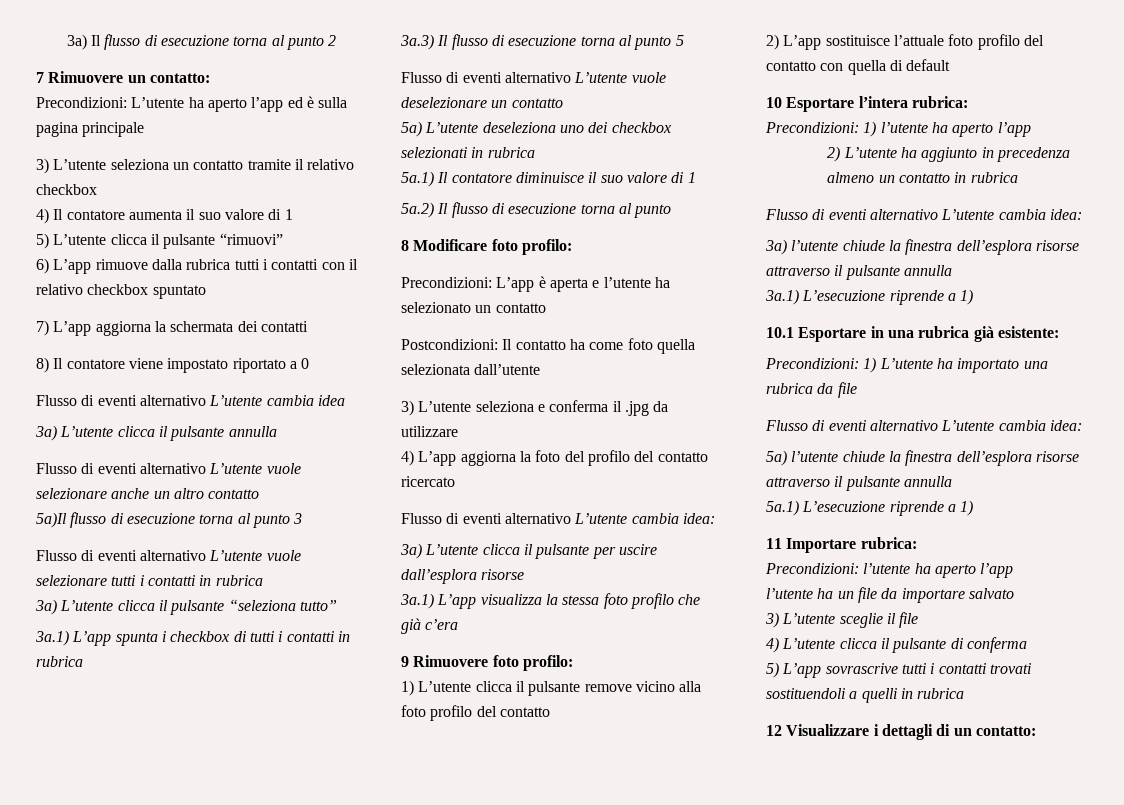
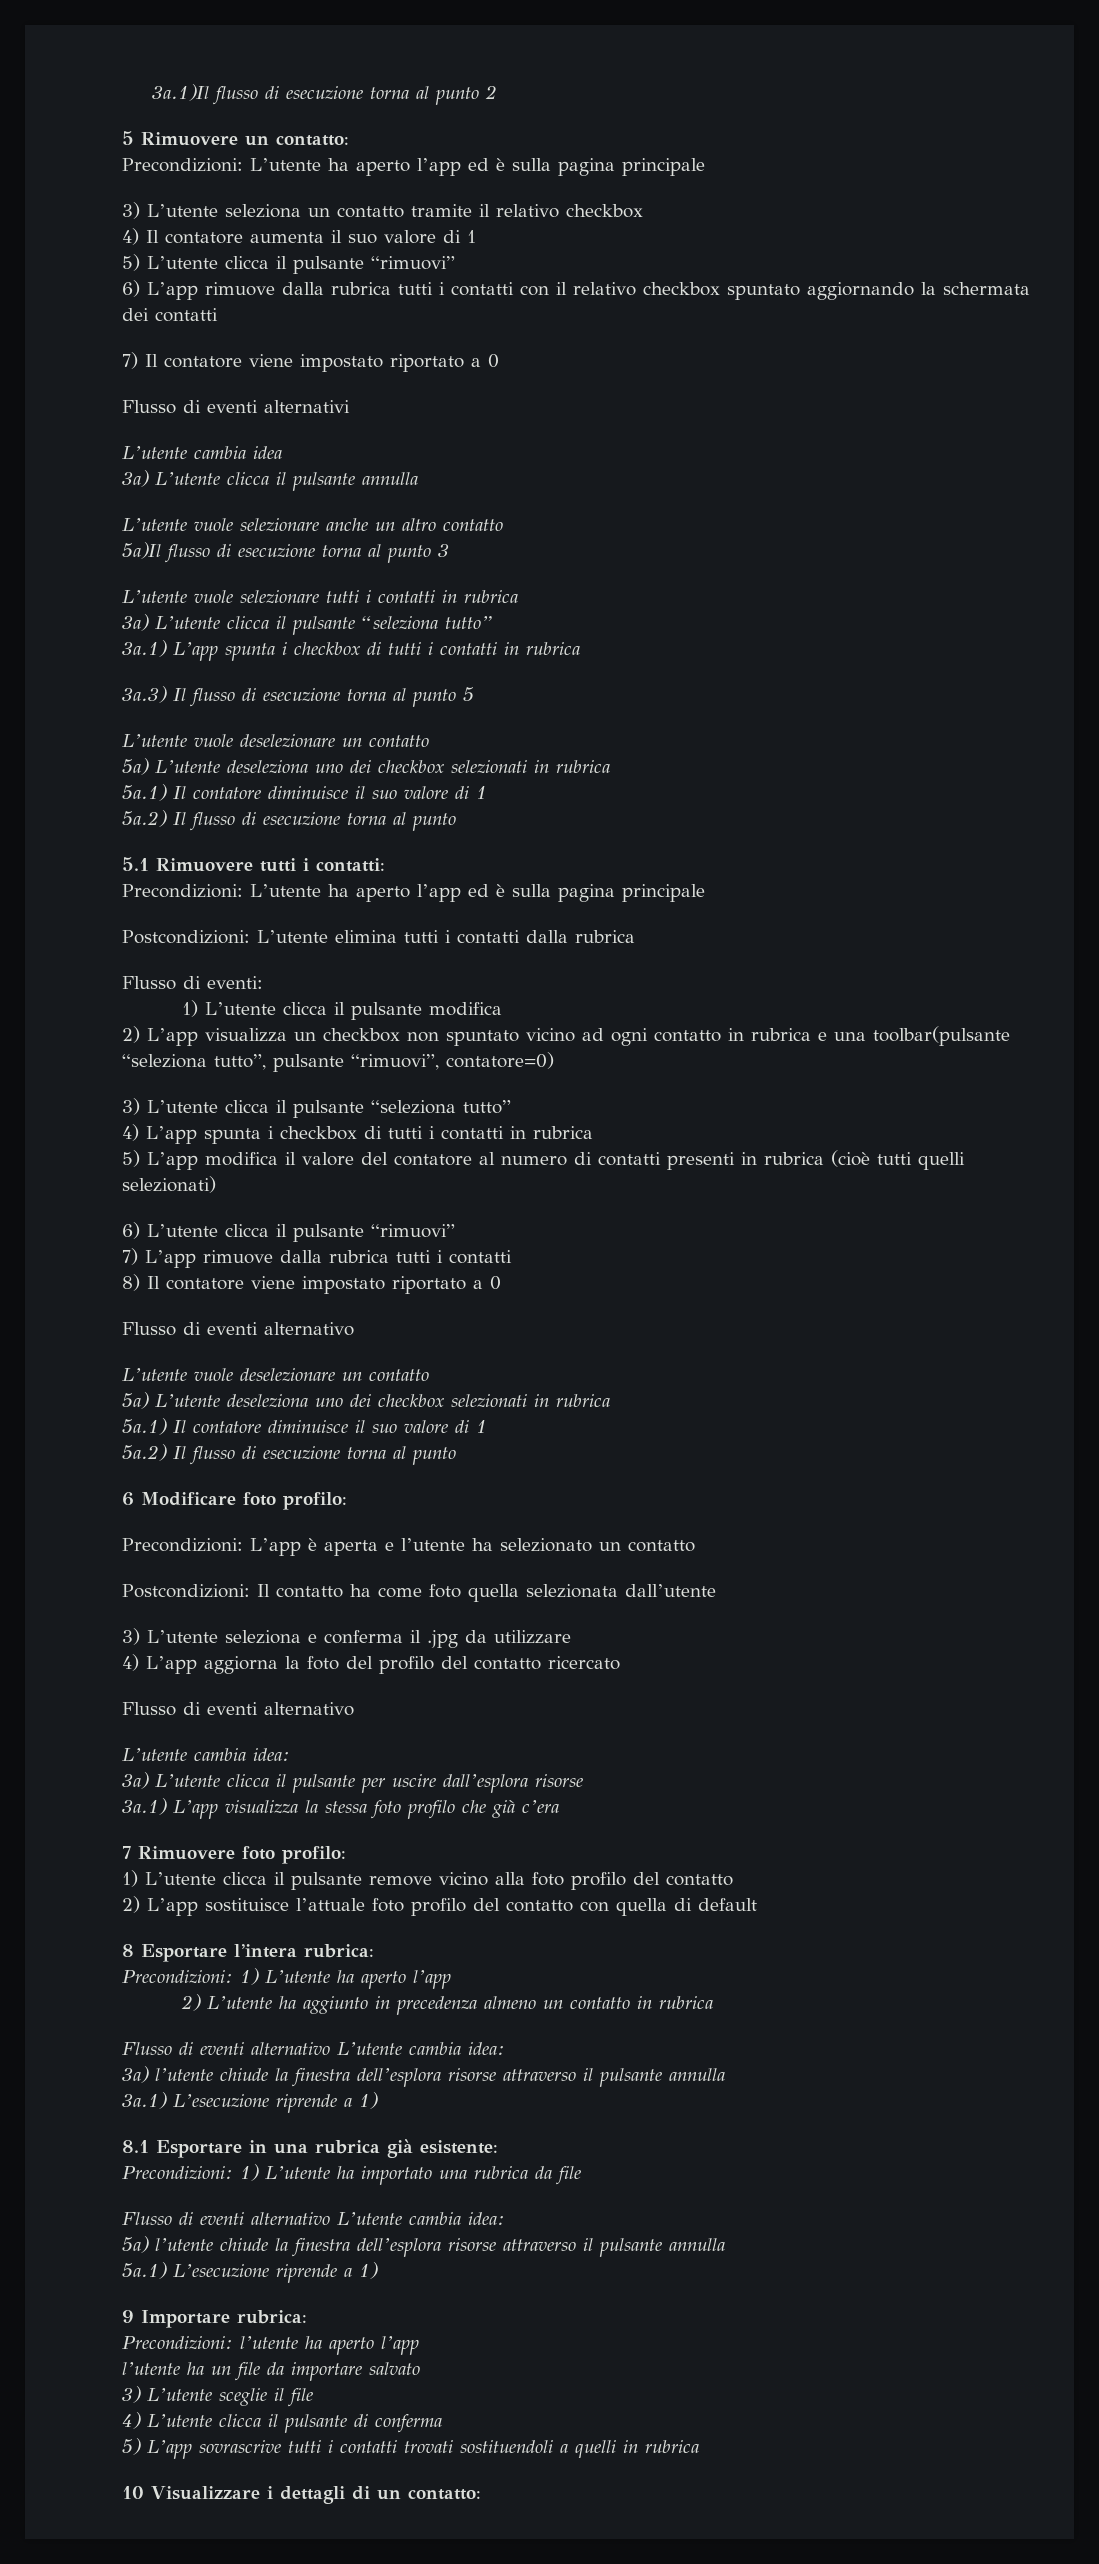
[66,34,102,50] 3a) Il -> [151,84,209,101] 3a.1)Il
[36,72,44,83] 7 -> [122,131,134,145] 5
[36,320,151,336] // 7) L’app aggiorna -> [807,282,914,300] aggiornando
[36,357,49,373] 8) -> [122,352,138,369] 7)
[139,395,206,406] alternativo -> [264,400,350,413] alternativi //
[36,463,206,474] Flusso di eventi alternativo -> (418, 478) none
[36,550,206,561] Flusso di eventi alternativo -> (449, 550) none
[401,72,571,83] Flusso di eventi alternativo -> (474, 694) none
[401,240,409,251] 8 -> [122,857,385,872] [122,884,705,902] [122,930,635,944] [122,976,263,990] [181,1000,502,1020] [122,1026,1010,1046] [122,1052,554,1072] [122,1098,511,1118] [122,1124,593,1144] [122,1150,965,1170] [122,1176,216,1193] [122,1222,455,1242] [122,1248,512,1268] [122,1274,501,1294] [122,1322,354,1336] [122,1368,429,1381] [122,1392,610,1409] [122,1418,487,1435] [122,1444,456,1465] [122,1492,134,1506] 5.1 Rimuovere tutti i contatti: // Precondizioni: L’utente ha aperto l’app ed è sulla pagina principale // Postcondizioni: L’utente elimina tutti i contatti dalla rubrica // Flusso di eventi: // 1) L’utente clicca il pulsante modifica // 2) L’app visualizza un checkbox non spuntato vicino ad ogni contatto in rubrica e una toolbar(pulsante “seleziona tutto”, pulsante “rimuovi”, contatore=0) // 3) L’utente clicca il pulsante “seleziona tutto” // 4) L’app spunta i checkbox di tutti i contatti in rubrica // 5) L’app modifica il valore del contatore al numero di contatti presenti in rubrica (cioè tutti quelli selezionati) // 6) L’utente clicca il pulsante “rimuovi” // 7) L’app rimuove dalla rubrica tutti i contatti // 8) Il contatore viene impostato riportato a 0 // Flusso di eventi alternativo // L’utente vuole deselezionare un contatto // 5a) L’utente deseleziona uno dei checkbox selezionati in rubrica // 5a.1) Il contatore diminuisce il suo valore di 1 // 5a.2) Il flusso di esecuzione torna al punto // 6
(571, 518) none -> (354, 1709) //
[401,656,409,667] 9 -> [122,1846,131,1859] 7
[766,97,782,108] 10 -> [122,1944,134,1957] 8
[880,122,928,133] l’utente -> [265,1970,330,1983] L’utente
[766,327,794,338] 10.1 -> [122,2140,149,2153] 8.1
[766,538,782,549] 11 -> [122,2310,134,2323] 9
[766,725,782,736] 12 -> [122,2486,144,2499] 10

